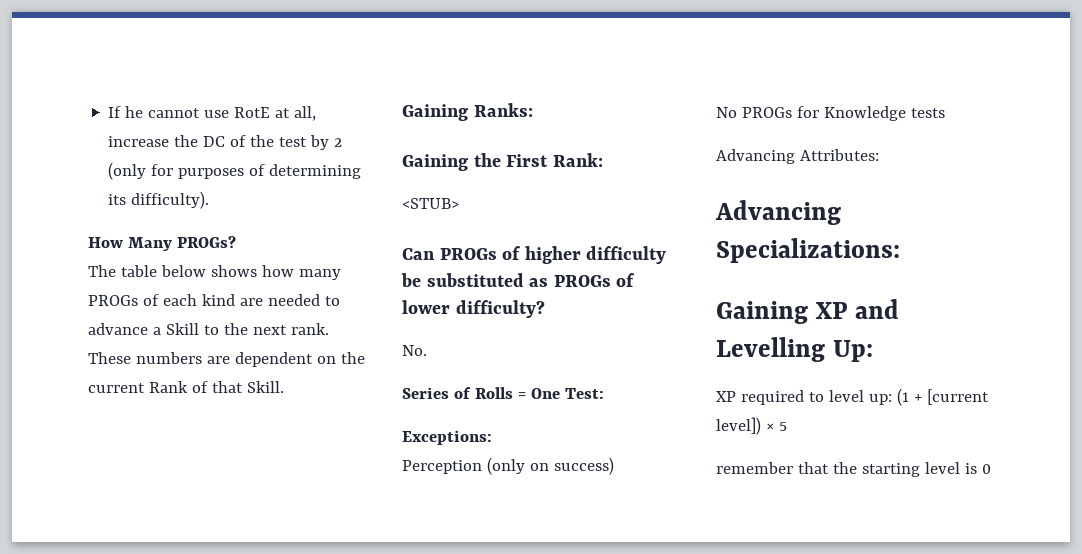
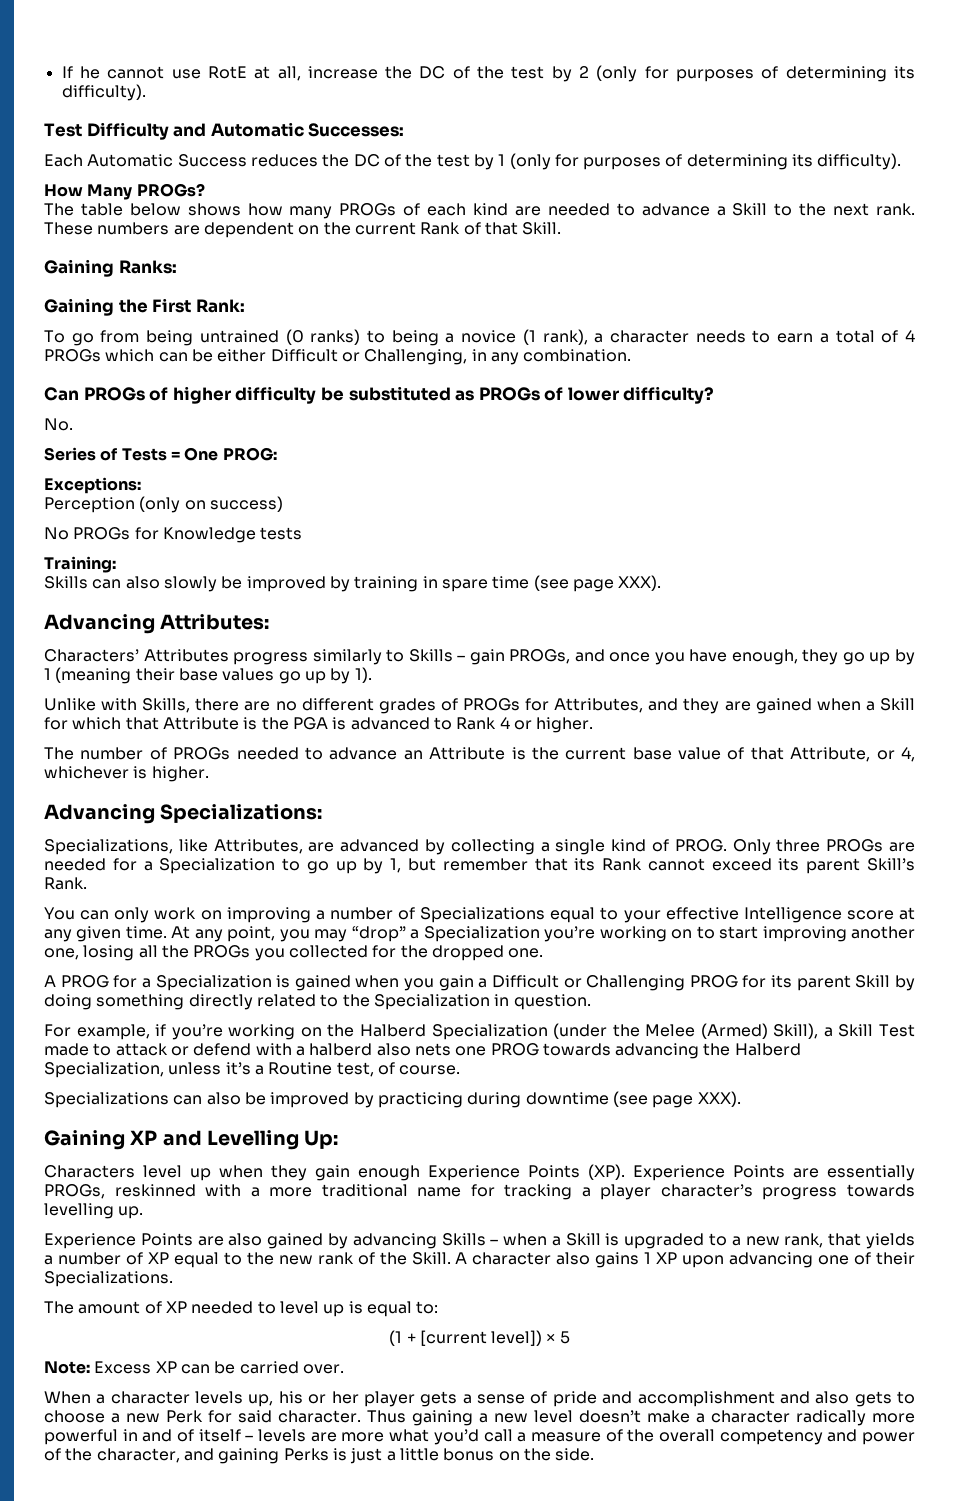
(210, 200) none -> [44,122,405,140] [44,153,902,170] // Test Difficulty and Automatic Successes: // Each Automatic Success reduces the DC of the test by 1 (only for purposes of determining its difficulty).
[402,198,459,209] <STUB> -> [44,329,915,346] [44,349,632,365] To go from being untrained (0 ranks) to being a novice (1 rank), a character needs to earn a total of 4 PROGs which can be either Difficult or Challenging, in any combination.
[474,387,513,399] Rolls -> [121,448,167,461] Tests
[564,388,604,399] Test: -> [222,447,277,461] PROG:
[716,149,879,164] [715,200,841,225] [716,238,900,263] Advancing Attributes: // Advancing Specializations: -> [44,556,116,573] [44,575,662,592] [44,614,270,634] [44,649,915,665] [44,667,372,684] [44,698,915,714] [44,717,594,733] [44,747,916,762] [44,766,209,782] [44,804,323,824] [44,839,915,855] [44,858,916,874] [44,877,87,890] [44,907,915,923] [44,926,916,942] [44,945,544,961] [44,975,916,991] [44,994,591,1010] [44,1023,915,1040] [44,1043,801,1059] [44,1062,461,1078] [44,1091,741,1108] Training: // Skills can also slowly be improved by training in spare time (see page XXX). // Advancing Attributes: // Characters’ Attributes progress similarly to Skills – gain PROGs, and once you have enough, they go up by 1 (meaning their base values go up by 1). // Unlike with Skills, there are no different grades of PROGs for Attributes, and they are gained when a Skill for which that Attribute is the PGA is advanced to Rank 4 or higher. // The number of PROGs needed to advance an Attribute is the current base value of that Attribute, or 4, whichever is higher. // Advancing Specializations: // Specializations, like Attributes, are advanced by collecting a single kind of PROG. Only three PROGs are needed for a Specialization to go up by 1, but remember that its Rank cannot exceed its parent Skill’s Rank. // You can only work on improving a number of Specializations equal to your effective Intelligence score at any given time. At any point, you may “drop” a Specialization you’re working on to start improving another one, losing all the PROGs you collected for the dropped one. // A PROG for a Specialization is gained when you gain a Difficult or Challenging PROG for its parent Skill by doing something directly related to the Specialization in question. // For example, if you’re working on the Halberd Specialization (under the Melee (Armed) Skill), a Skill Test made to attack or defend with a halberd also nets one PROG towards advancing the Halberd Specialization, unless it’s a Routine test, of course. // Specializations can also be improved by practicing during downtime (see page XXX).
[716,390,892,405] XP required to level up: -> [44,1164,915,1181] [44,1184,916,1200] [44,1203,144,1219] [44,1233,915,1249] [44,1252,916,1268] [44,1271,173,1287] [44,1301,439,1317] Characters level up when they gain enough Experience Points (XP). Experience Points are essentially PROGs, reskinned with a more traditional name for tracking a player character’s progress towards levelling up. // Experience Points are also gained by advancing Skills – when a Skill is upgraded to a new rank, that yields a number of XP equal to the new rank of the Skill. A character also gains 1 XP upon advancing one of their Specializations. // The amount of XP needed to level up is equal to: //
[716,462,991,477] remember that the starting level is 0 -> [44,1361,344,1374] [44,1391,915,1407] [44,1410,915,1426] [44,1429,916,1445] [44,1448,595,1464] Note: Excess XP can be carried over. // When a character levels up, his or her player gets a sense of pride and accomplishment and also gets to choose a new Perk for said character. Thus gaining a new level doesn’t make a character radically more powerful in and of itself – levels are more what you’d call a measure of the overall competency and power of the character, and gaining Perks is just a little bonus on the side.

